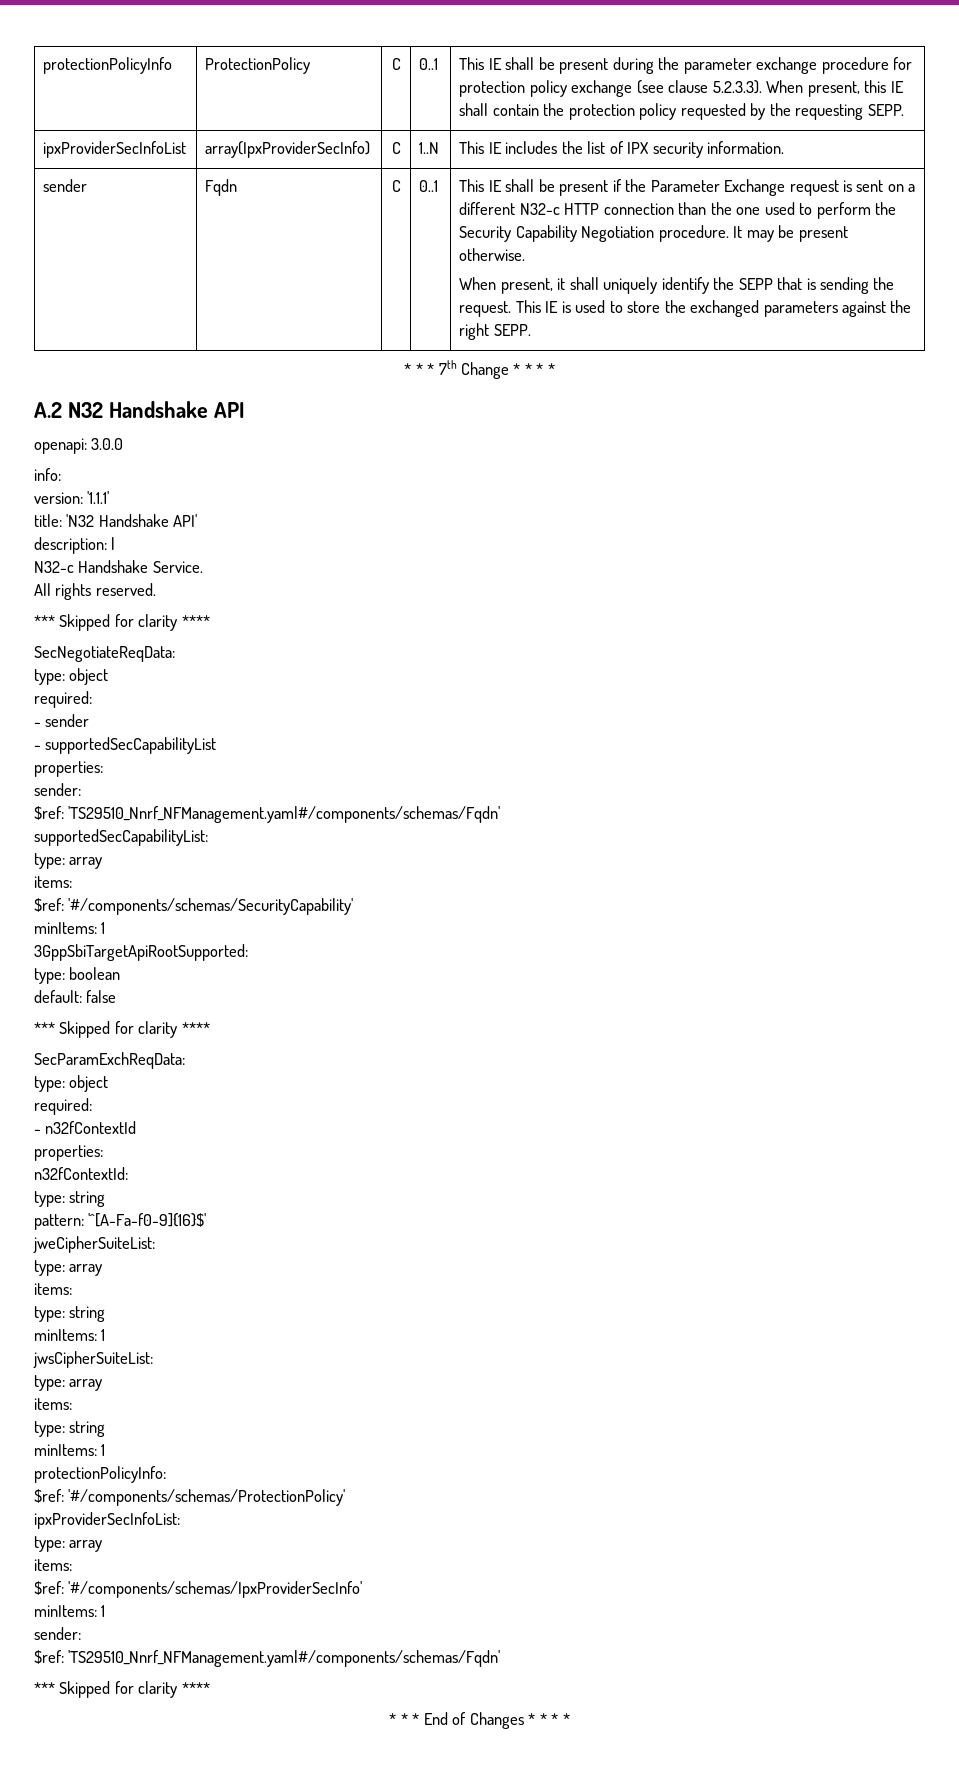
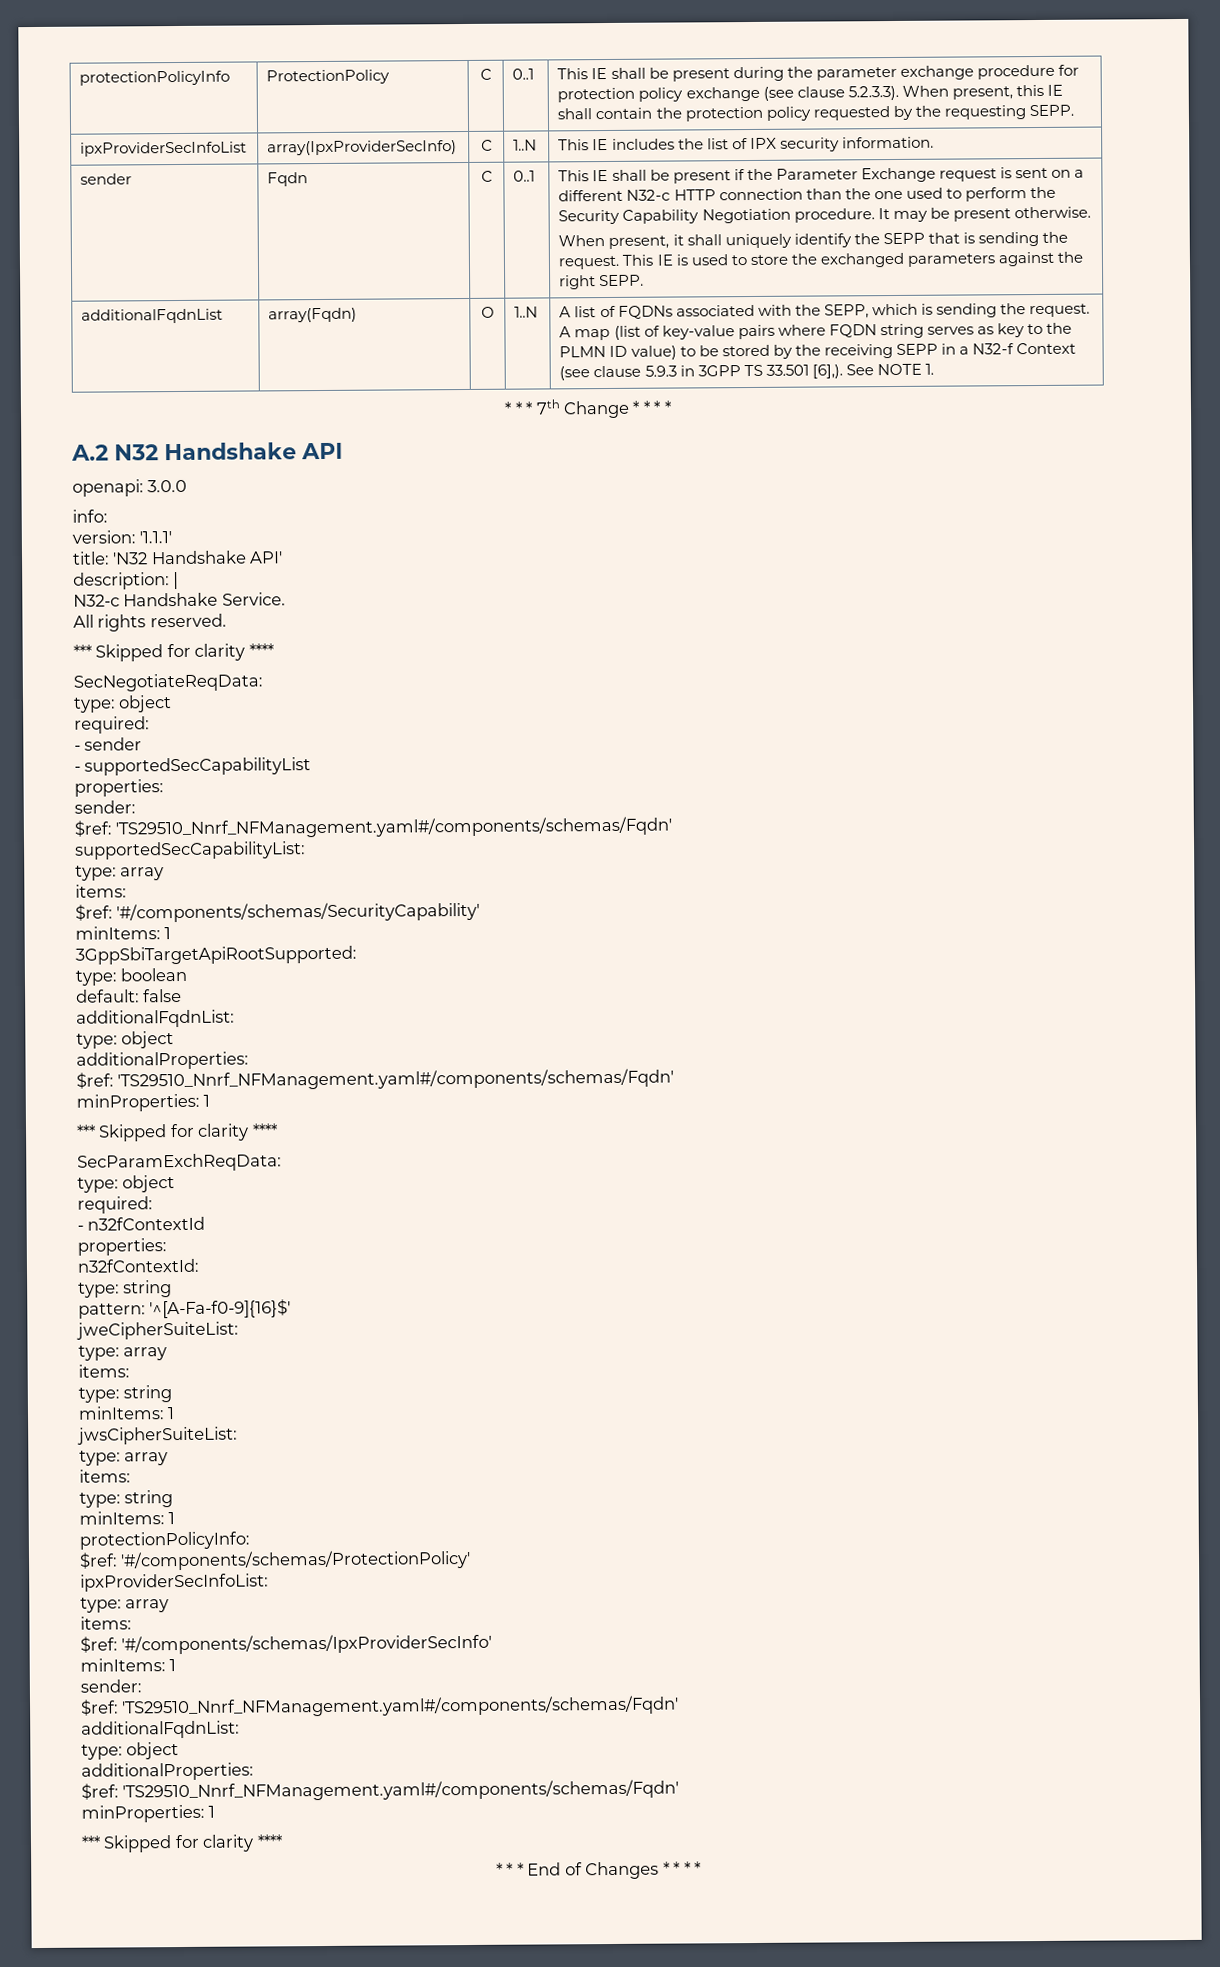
(531, 330) none -> [81,308,224,324] [268,307,358,323] [480,306,495,318] [514,306,539,318] [559,303,1091,319] [559,322,1073,341] [559,342,1077,360] [559,363,934,381] // additionalFqdnList | array(Fqdn) | O | 1..N | A list of FQDNs associated with the SEPP, which is sending the request. A map (list of key-value pairs where FQDN string serves as key to the PLMN ID value) to be stored by the receiving SEPP in a N32-f Context (see clause 5.9.3 in 3GPP TS 33.501 [6],). See NOTE 1.
(117, 996) none -> [76,1009,235,1028] [76,1031,175,1049] [76,1051,249,1070] [76,1068,675,1091] [76,1093,211,1112] // additionalFqdnList: // type: object // additionalProperties: // $ref: 'TS29510_Nnrf_NFManagement.yaml#/components/schemas/Fqdn' // minProperties: 1
(501, 1658) none -> [81,1720,240,1739] [81,1742,180,1760] [81,1762,254,1781] [81,1779,680,1802] [81,1804,216,1823] // additionalFqdnList: // type: object // additionalProperties: // $ref: 'TS29510_Nnrf_NFManagement.yaml#/components/schemas/Fqdn' // minProperties: 1

